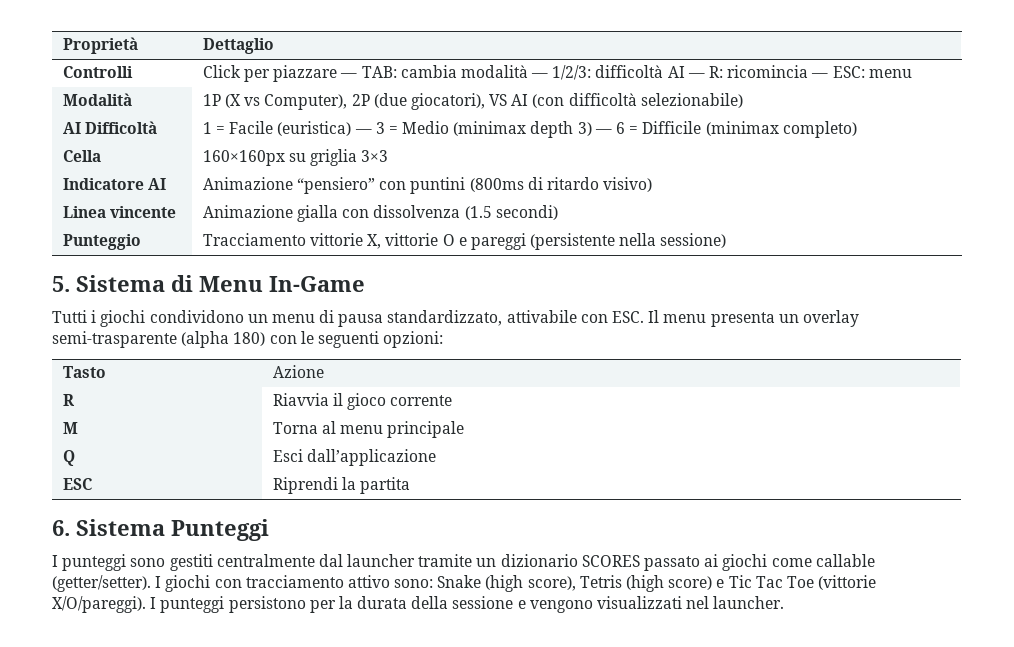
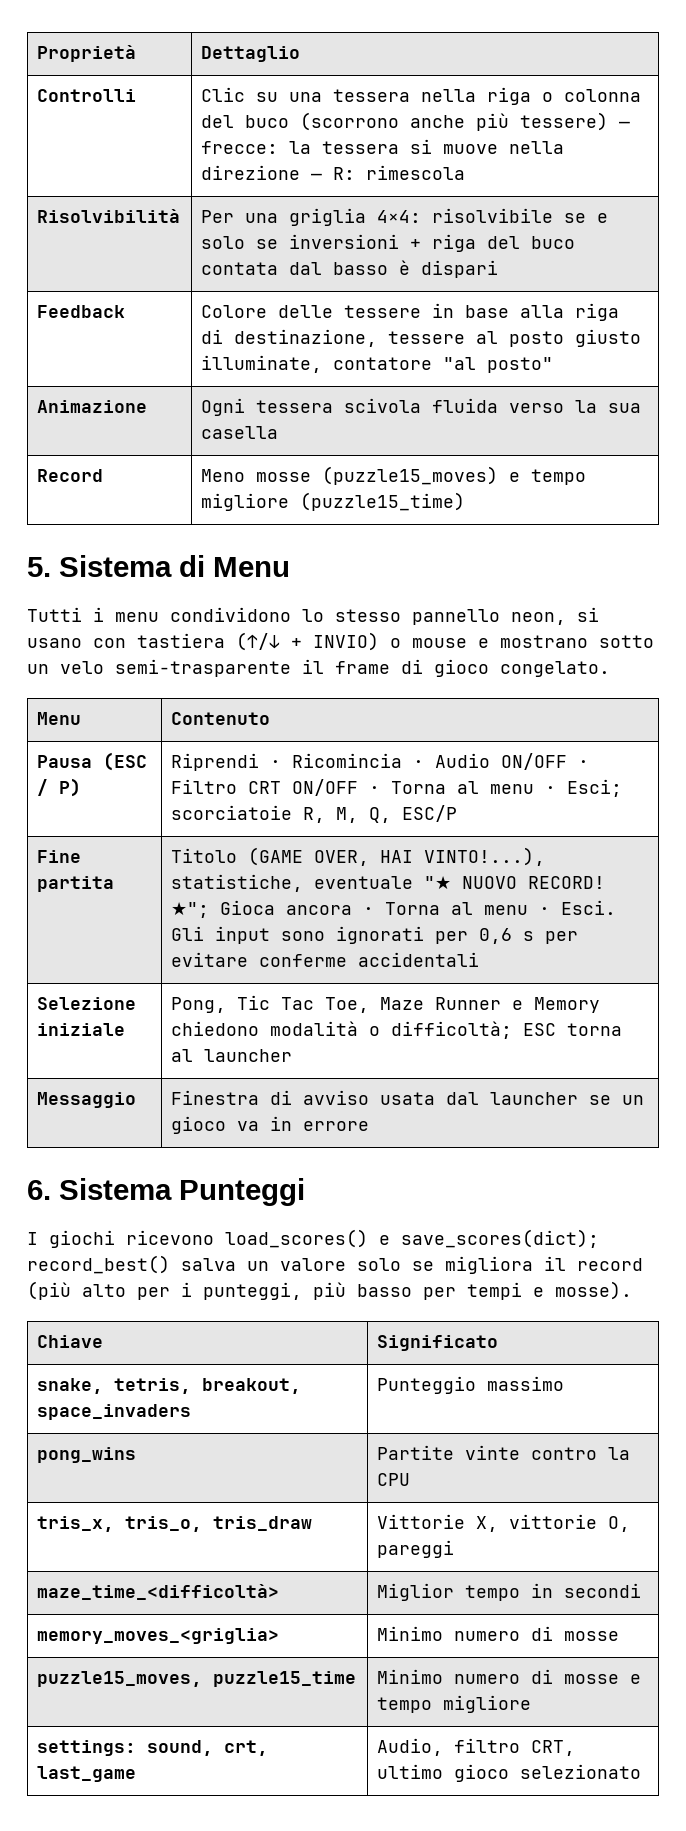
[202,65,912,82] [62,93,132,106] [202,93,743,110] [62,121,157,134] [202,121,857,138] [62,150,101,162] [202,149,389,166] [62,178,166,190] [202,177,653,194] [62,206,176,218] [202,205,558,222] [62,234,141,250] [202,233,727,250] Click per piazzare — TAB: cambia modalità — 1/2/3: difficoltà AI — R: ricomincia — ESC: menu // Modalità | 1P (X vs Computer), 2P (due giocatori), VS AI (con difficoltà selezionabile) // AI Difficoltà | 1 = Facile (euristica) — 3 = Medio (minimax depth 3) — 6 = Difficile (minimax completo) // Cella | 160×160px su griglia 3×3 // Indicatore AI | Animazione “pensiero” con puntini (800ms di ritardo visivo) // Linea vincente | Animazione gialla con dissolvenza (1.5 secondi) // Punteggio | Tracciamento vittorie X, vittorie O e pareggi (persistente nella sessione) -> [201,87,642,105] [201,112,631,131] [201,139,565,154] [201,165,466,180] [37,209,181,223] [201,208,609,226] [201,234,576,252] [201,260,499,278] [37,305,126,318] [201,303,620,321] [201,329,642,347] [201,355,554,373] [37,400,148,413] [201,398,642,416] [201,426,279,439] [37,469,104,482] [201,466,587,485] [201,492,466,511] Clic su una tessera nella riga o colonna del buco (scorrono anche più tessere) — frecce: la tessera si muove nella direzione — R: rimescola // Risolvibilità | Per una griglia 4×4: risolvibile se e solo se inversioni + riga del buco contata dal basso è dispari // Feedback | Colore delle tessere in base alla riga di destinazione, tessere al posto giusto illuminate, contatore "al posto" // Animazione | Ogni tessera scivola fluida verso la sua casella // Record | Meno mosse (puzzle15_moves) e tempo migliore (puzzle15_time)
[269,276,365,292] In-Game -> (290, 567) none
[100,310,859,327] [52,331,444,348] [62,366,106,378] [272,365,324,378] [62,394,75,406] [272,393,453,410] [62,422,78,434] [272,421,465,438] [62,450,75,466] [272,449,436,466] [62,478,92,490] [272,477,411,494] [52,519,269,541] [52,554,875,571] [52,575,877,592] [52,596,785,613] giochi condividono un menu di pausa standardizzato, attivabile con ESC. Il menu presenta un overlay semi-trasparente (alpha 180) con le seguenti opzioni: // Tasto | Azione // R | Riavvia il gioco corrente // M | Torna al menu principale // Q | Esci dall’applicazione // ESC | Riprendi la partita // 6. Sistema Punteggi // I punteggi sono gestiti centralmente dal launcher tramite un dizionario SCORES passato ai giochi come callable (getter/setter). I giochi con tracciamento attivo sono: Snake (high score), Tetris (high score) e Tic Tac Toe (vittorie X/O/pareggi). I punteggi persistono per la durata della sessione e vengono visualizzati nel launcher. -> [115,607,599,625] [27,632,654,651] [27,659,610,677] [37,712,82,725] [171,712,271,725] [37,752,148,771] [37,778,82,797] [171,753,590,771] [171,779,623,797] [171,805,458,823] [37,850,82,863] [37,876,115,892] [171,847,546,866] [171,874,606,892] [171,900,617,918] [171,926,579,944] [171,952,480,967] [37,997,137,1010] [37,1023,126,1036] [171,995,601,1013] [171,1021,623,1039] [171,1049,293,1062] [37,1092,137,1108] [171,1090,645,1105] [171,1116,370,1134] [27,1178,305,1206] [27,1229,599,1248] [27,1255,643,1274] [27,1281,632,1300] [37,1335,104,1348] [377,1335,499,1351] [37,1378,302,1394] [37,1404,192,1420] [377,1376,565,1394] [37,1447,137,1463] [377,1445,631,1460] [377,1473,411,1486] [37,1516,313,1532] [377,1514,631,1532] [377,1540,455,1558] [37,1584,280,1600] [377,1583,642,1601] [37,1628,280,1644] [377,1626,620,1641] [37,1671,357,1687] [377,1669,642,1684] [377,1695,532,1713] [37,1740,269,1756] [37,1766,137,1782] [377,1738,576,1756] [377,1764,642,1782] menu condividono lo stesso pannello neon, si usano con tastiera (↑/↓ + INVIO) o mouse e mostrano sotto un velo semi-trasparente il frame di gioco congelato. // Menu | Contenuto // Pausa (ESC / P) | Riprendi · Ricomincia · Audio ON/OFF · Filtro CRT ON/OFF · Torna al menu · Esci; scorciatoie R, M, Q, ESC/P // Fine partita | Titolo (GAME OVER, HAI VINTO!...), statistiche, eventuale "★ NUOVO RECORD! ★"; Gioca ancora · Torna al menu · Esci. Gli input sono ignorati per 0,6 s per evitare conferme accidentali // Selezione iniziale | Pong, Tic Tac Toe, Maze Runner e Memory chiedono modalità o difficoltà; ESC torna al launcher // Messaggio | Finestra di avviso usata dal launcher se un gioco va in errore // 6. Sistema Punteggi // I giochi ricevono load_scores() e save_scores(dict); record_best() salva un valore solo se migliora il record (più alto per i punteggi, più basso per tempi e mosse). // Chiave | Significato // snake, tetris, breakout, space_invaders | Punteggio massimo // pong_wins | Partite vinte contro la CPU // tris_x, tris_o, tris_draw | Vittorie X, vittorie O, pareggi // maze_time_<difficoltà> | Miglior tempo in secondi // memory_moves_<griglia> | Minimo numero di mosse // puzzle15_moves, puzzle15_time | Minimo numero di mosse e tempo migliore // settings: sound, crt, last_game | Audio, filtro CRT, ultimo gioco selezionato

